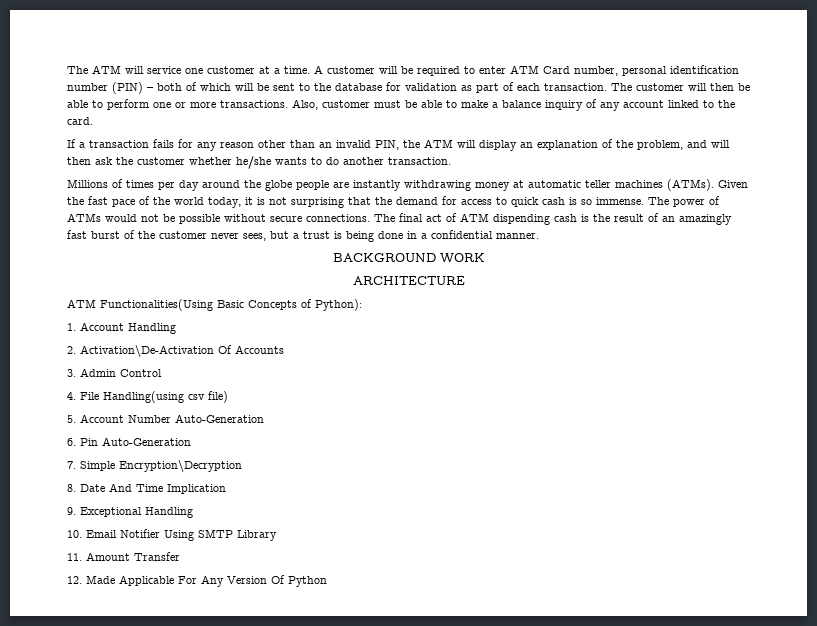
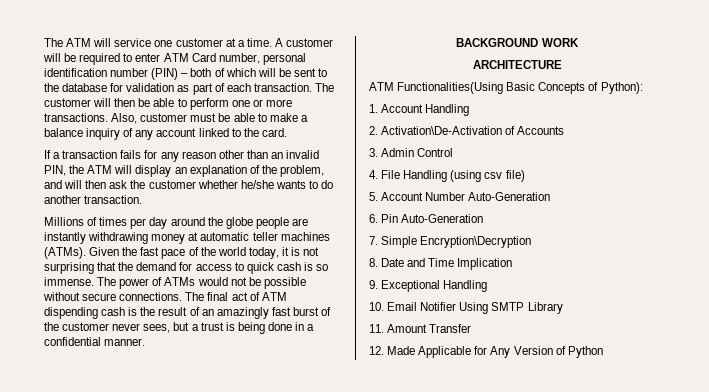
[218,345,232,354] Of -> [505,126,516,135] of
[103,391,184,403] Handling(using -> [403,170,482,182] Handling (using
[109,483,132,492] And -> [407,258,426,267] and
[178,576,197,584] For -> [474,346,488,355] for
[271,575,285,584] Of -> [555,346,566,355] of

